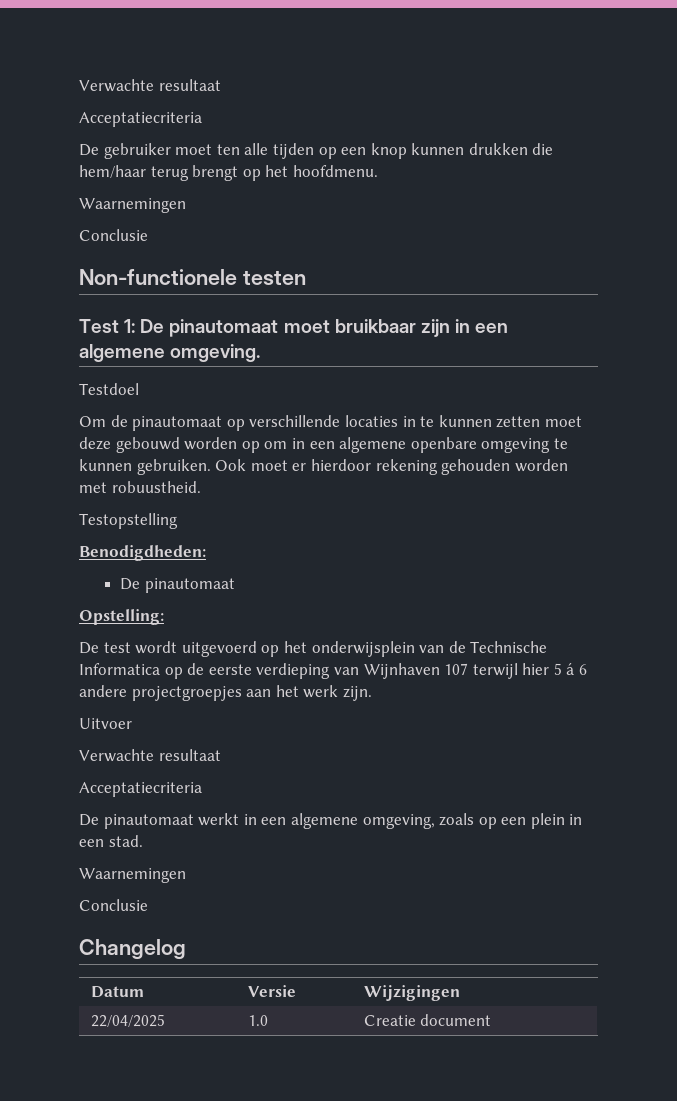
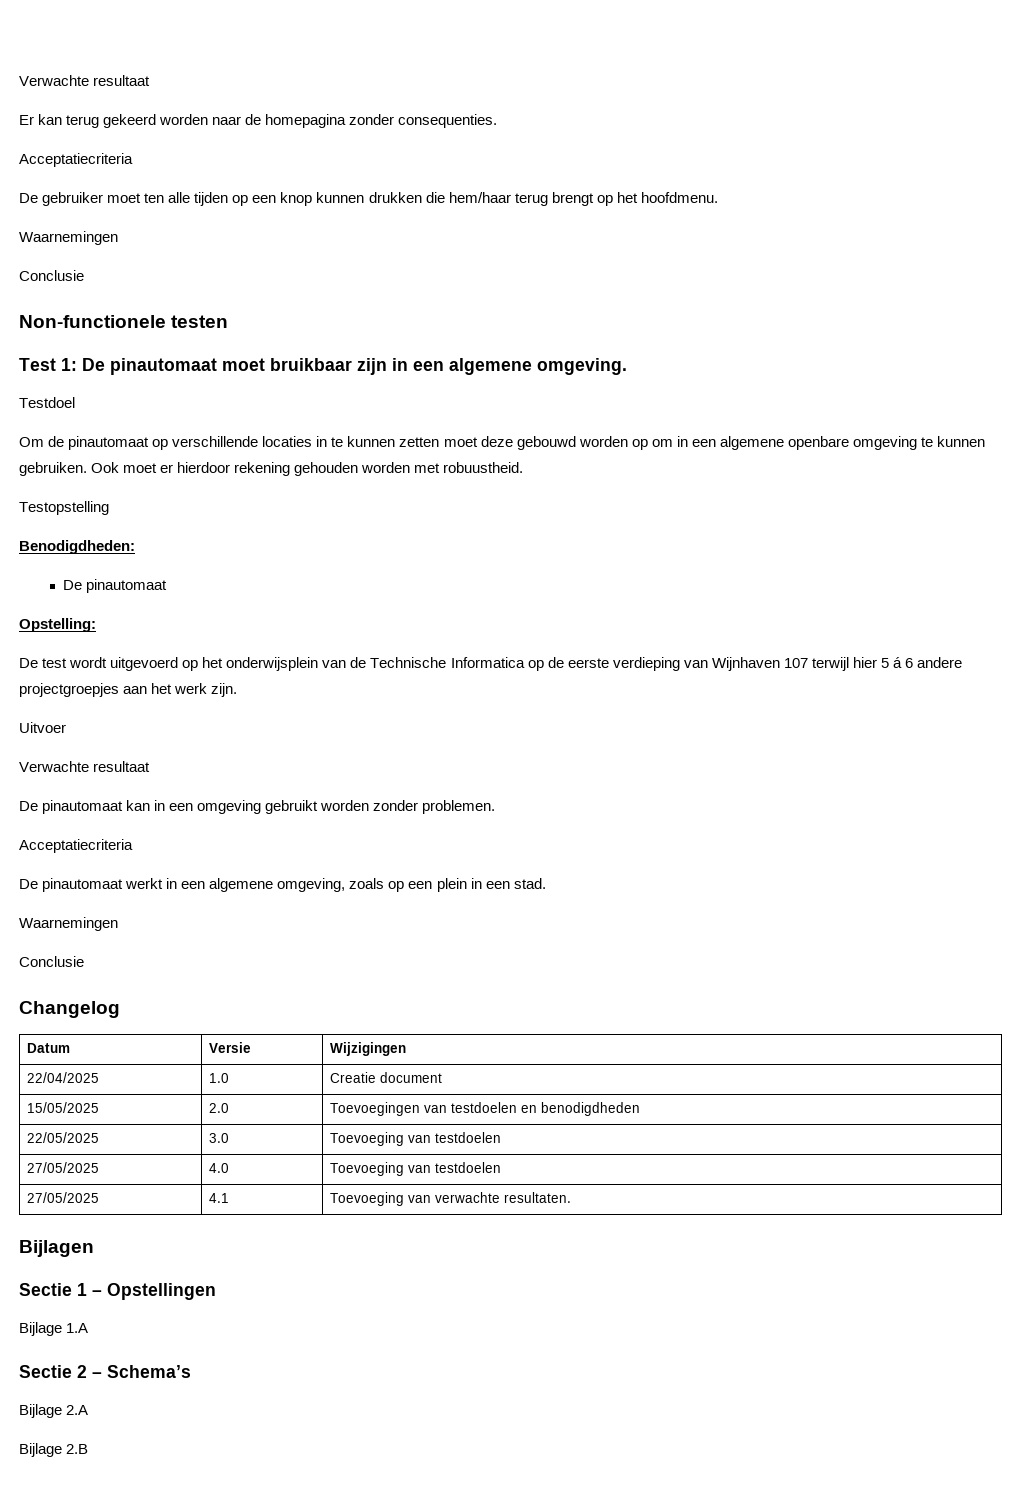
[79,79,221,92] Verwachte resultaat -> [19,75,151,86] [19,114,498,128] Verwachte resultaat // Er kan terug gekeerd worden naar de homepagina zonder consequenties.
(221, 755) none -> [19,800,496,814] // De pinautomaat kan in een omgeving gebruikt worden zonder problemen.
(492, 1020) none -> [26,1102,99,1113] [208,1103,229,1113] [329,1102,640,1116] [26,1132,99,1143] [208,1133,229,1143] [329,1132,501,1146] [26,1162,99,1173] [208,1163,229,1173] [329,1162,501,1176] [26,1192,99,1203] [208,1193,229,1203] [329,1192,571,1206] [19,1240,94,1257] [19,1283,216,1300] [19,1322,89,1336] [19,1365,191,1378] [19,1404,89,1418] [19,1443,89,1457] // 15/05/2025 | 2.0 | Toevoegingen van testdoelen en benodigdheden // 22/05/2025 | 3.0 | Toevoeging van testdoelen // 27/05/2025 | 4.0 | Toevoeging van testdoelen // 27/05/2025 | 4.1 | Toevoeging van verwachte resultaten. // Bijlagen // Sectie 1 – Opstellingen // Bijlage 1.A // Sectie 2 – Schema’s // Bijlage 2.A // Bijlage 2.B

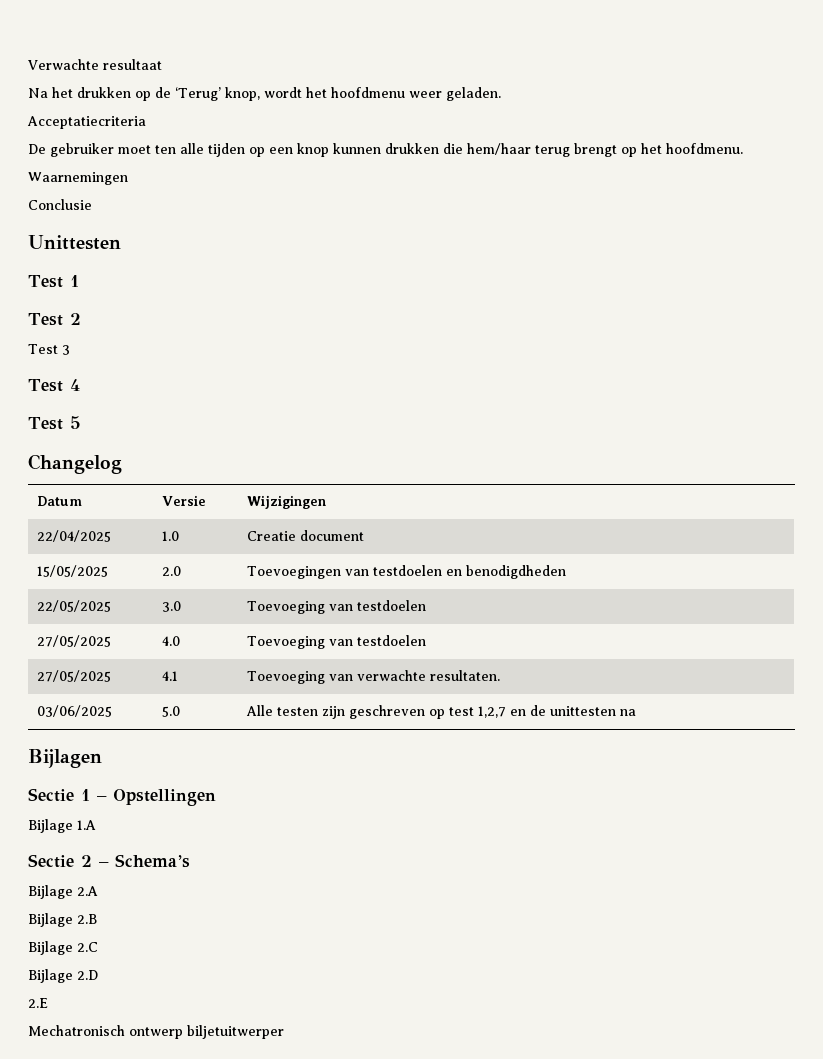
[19,75,151,86] [19,114,498,128] Verwachte resultaat // Er kan terug gekeerd worden naar de homepagina zonder consequenties. -> [28,59,162,70] [28,87,501,101] Verwachte resultaat // Na het drukken op de ‘Terug’ knop, wordt het hoofdmenu weer geladen.
[19,315,229,328] [19,358,627,375] [19,397,75,408] [19,436,986,450] [19,462,524,476] [19,501,109,515] [19,540,135,554] [63,579,168,593] [19,618,96,632] [19,657,963,671] [19,683,238,697] [19,722,66,733] [19,761,151,772] [19,800,496,814] [19,839,133,853] [19,878,546,892] [19,917,118,931] [19,956,84,967] Non-functionele testen // Test 1: De pinautomaat moet bruikbaar zijn in een algemene omgeving. // Testdoel // Om de pinautomaat op verschillende locaties in te kunnen zetten moet deze gebouwd worden op om in een algemene openbare omgeving te kunnen gebruiken. Ook moet er hierdoor rekening gehouden worden met robuustheid. // Testopstelling // Benodigdheden: // De pinautomaat // Opstelling: // De test wordt uitgevoerd op het onderwijsplein van de Technische Informatica op de eerste verdieping van Wijnhaven 107 terwijl hier 5 á 6 andere projectgroepjes aan het werk zijn. // Uitvoer // Verwachte resultaat // De pinautomaat kan in een omgeving gebruikt worden zonder problemen. // Acceptatiecriteria // De pinautomaat werkt in een algemene omgeving, zoals op een plein in een stad. // Waarnemingen // Conclusie -> [28,235,121,250] [28,275,79,288] [28,313,81,326] [28,344,70,355] [28,379,80,392] [28,416,81,430] Unittesten // Test 1 // Test 2 // Test 3 // Test 4 // Test 5
(571, 1197) none -> [37,705,113,717] [162,706,181,717] [246,705,637,719] // 03/06/2025 | 5.0 | Alle testen zijn geschreven op test 1,2,7 en de unittesten na
(89, 1449) none -> [28,941,98,955] [28,969,98,983] [28,998,48,1008] [28,1025,284,1039] // Bijlage 2.C // Bijlage 2.D // 2.E // Mechatronisch ontwerp biljetuitwerper

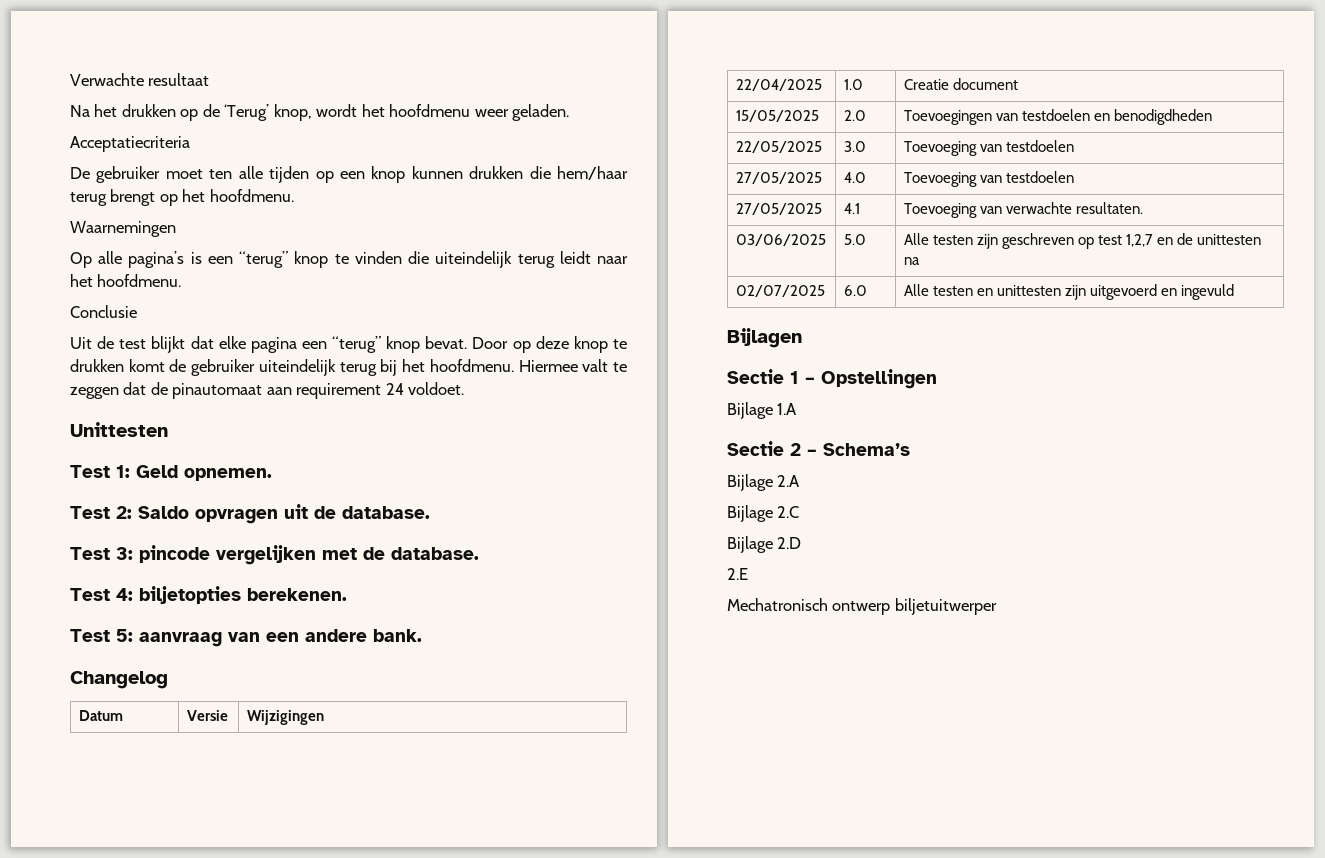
[28,199,92,210] [28,235,121,250] [28,275,79,288] [28,313,81,326] [28,344,70,355] [28,379,80,392] [28,416,81,430] Conclusie // Unittesten // Test 1 // Test 2 // Test 3 // Test 4 // Test 5 -> [70,251,629,268] [70,274,182,287] [70,305,137,318] [70,336,627,353] [70,359,628,376] [70,382,465,399] [70,422,168,437] [70,465,272,481] [70,504,430,524] [70,545,479,565] [70,586,347,604] [70,629,422,647] Op alle pagina’s is een “terug” knop te vinden die uiteindelijk terug leidt naar het hoofdmenu. // Conclusie // Uit de test blijkt dat elke pagina een “terug” knop bevat. Door op deze knop te drukken komt de gebruiker uiteindelijk terug bij het hoofdmenu. Hiermee valt te zeggen dat de pinautomaat aan requirement 24 voldoet. // Unittesten // Test 1: Geld opnemen. // Test 2: Saldo opvragen uit de database. // Test 3: pincode vergelijken met de database. // Test 4: biljetopties berekenen. // Test 5: aanvraag van een andere bank.
(637, 712) none -> [735,285,825,297] [843,285,867,296] [903,284,1235,300] // 02/07/2025 | 6.0 | Alle testen en unittesten zijn uitgevoerd en ingevuld
[28,913,97,927] // Bijlage 2.B -> (801, 481) none

